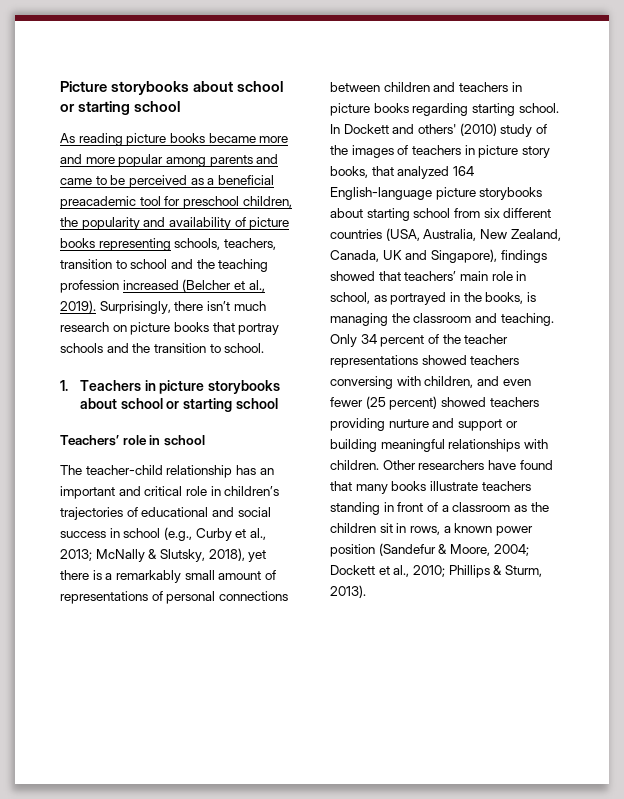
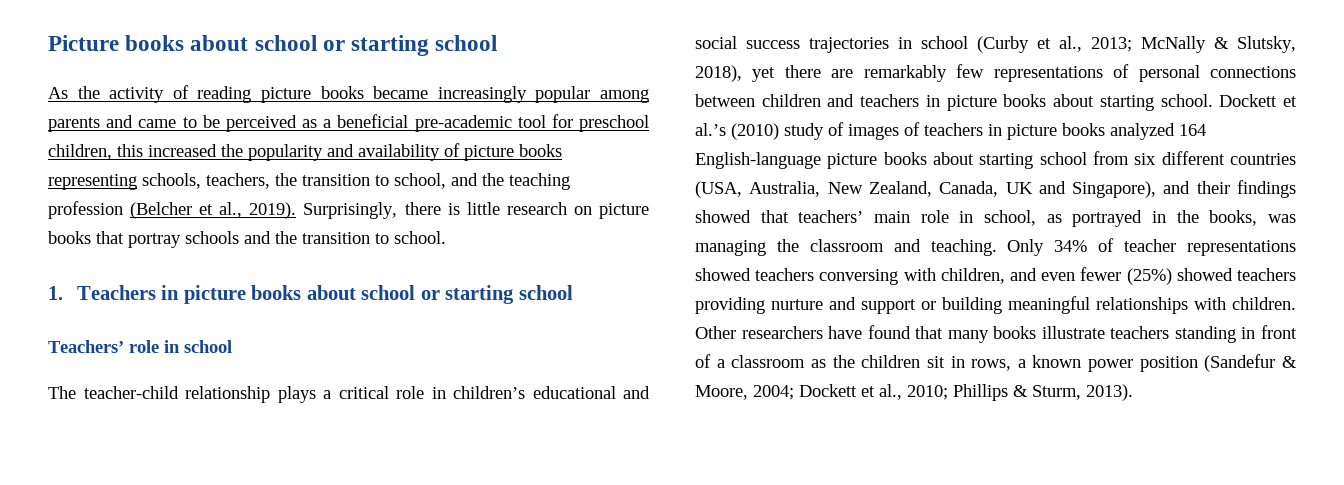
[111,81,190,95] storybooks -> [125,35,185,51] books
(75, 138) none -> [77,85,189,103] the activity of
[259,136,289,143] [60,154,115,164] more and more -> [437,86,527,103] increasingly
[60,196,136,209] preacademic -> [414,115,512,132] pre-academic
(292, 202) none -> [117,144,217,157] this increased
[60,259,168,269] transition to school -> [275,173,446,189] the transition to school,
[122,280,179,290] increased -> (123, 210) none
[206,301,266,311] isn’t much -> [447,202,500,215] is little
[208,380,281,394] storybooks -> [251,285,302,300] books
[235,465,274,475] [60,486,141,499] has an important and -> [277,386,331,403] plays a
[60,507,138,520] trajectories of -> (525, 392) none
[109,527,232,541] in school (e.g., Curby -> [809,36,1029,53] trajectories in school (Curby
[92,570,276,583] is a remarkably small amount of -> [831,64,985,82] are remarkably few
[412,103,469,116] regarding -> [1053,94,1095,107] about
[330,124,456,134] In Dockett and others' -> [1219,94,1297,107] [695,123,726,136] Dockett et al.’s
[330,145,348,155] the -> (844, 129) none
[521,146,550,158] [330,166,394,178] story books, that -> [1062,123,1105,136] books
[479,187,543,200] storybooks -> [883,152,927,165] books
(497, 256) none -> [1163,181,1230,194] and their
[526,292,536,302] is -> [1268,214,1296,223] was
[360,334,461,347] 34 percent of the -> [1054,238,1115,252] 34% of
[365,396,438,410] (25 percent) -> [1126,268,1172,285] (25%)

